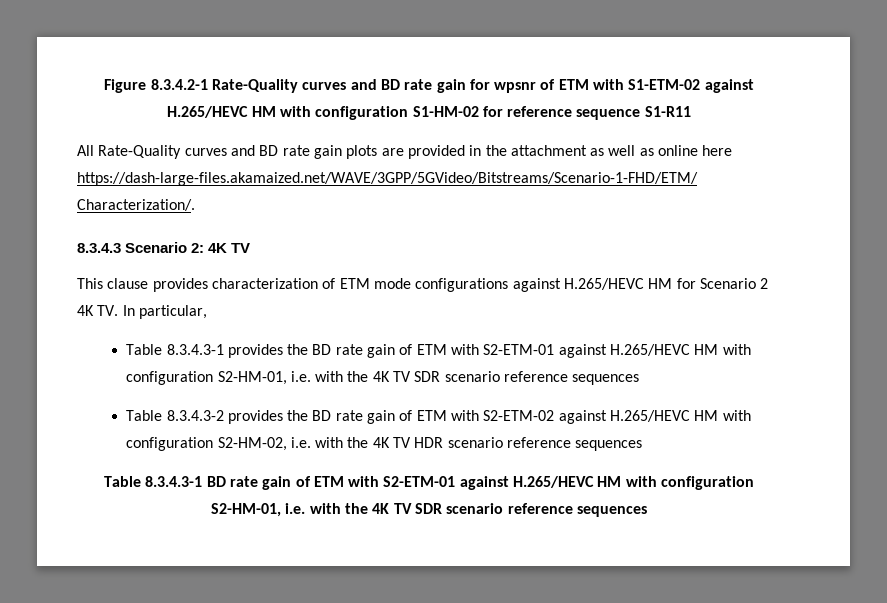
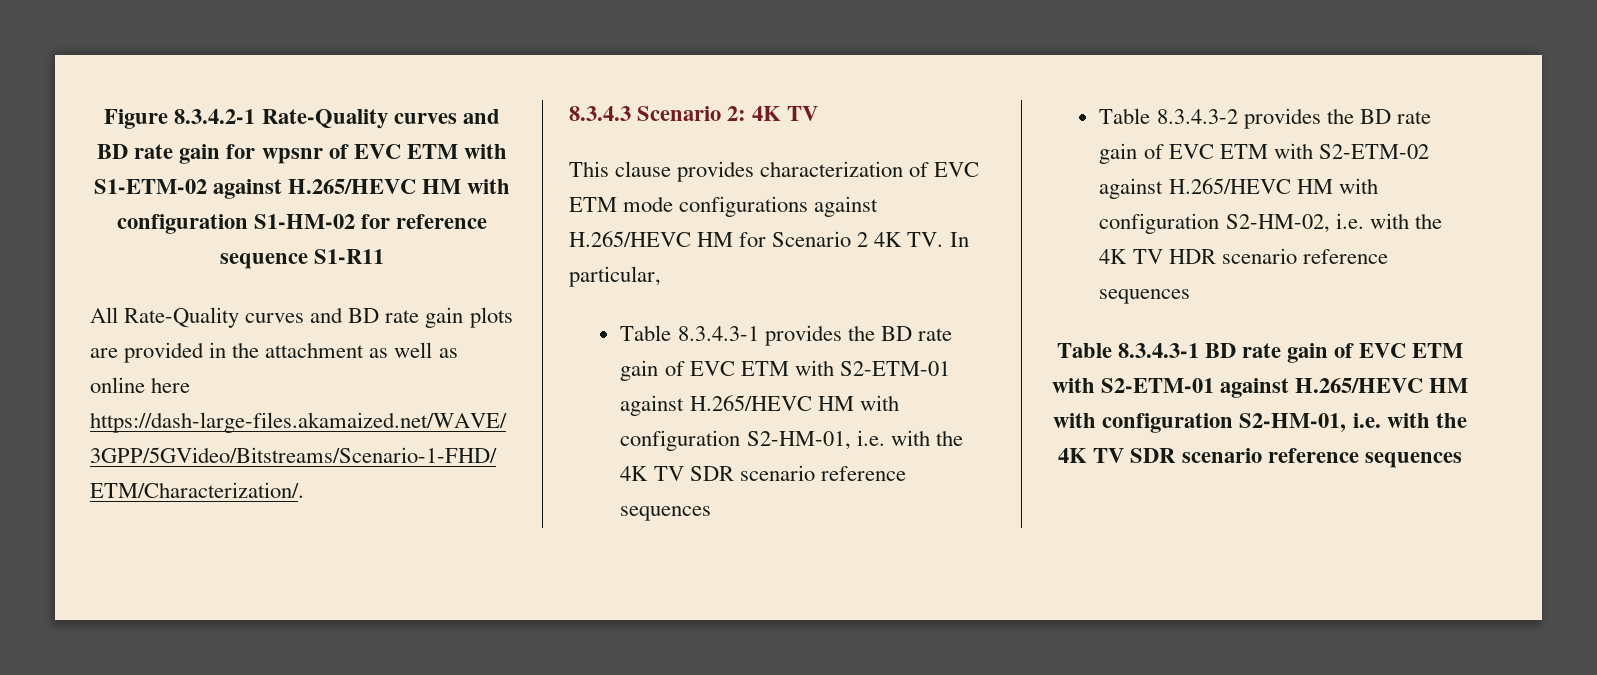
(556, 84) none -> [353,144,401,159] EVC
(336, 283) none -> [934,162,980,177] EVC
(413, 349) none -> [689,361,735,376] EVC
(413, 415) none -> [1168,144,1214,159] EVC
(311, 481) none -> [1359,343,1407,358] EVC

